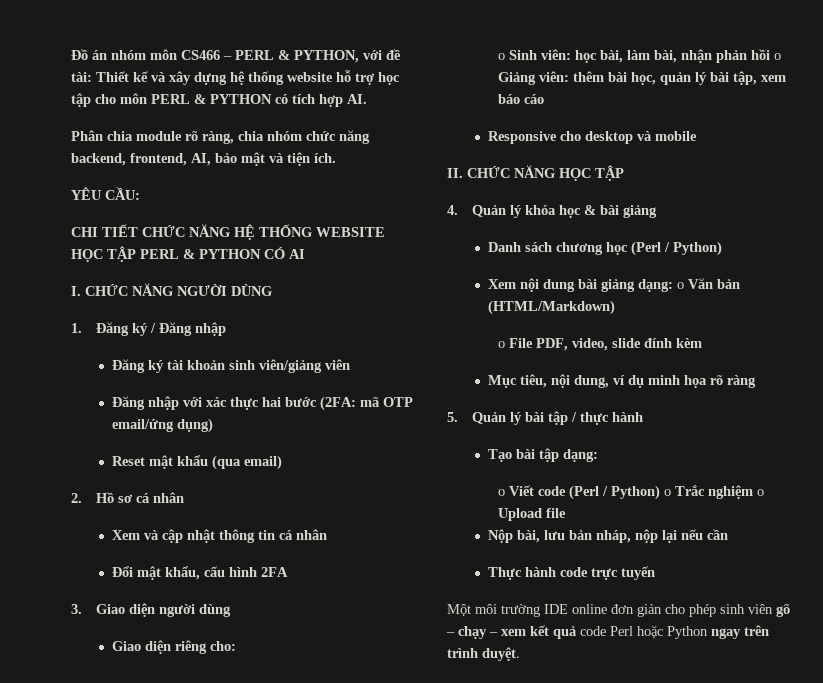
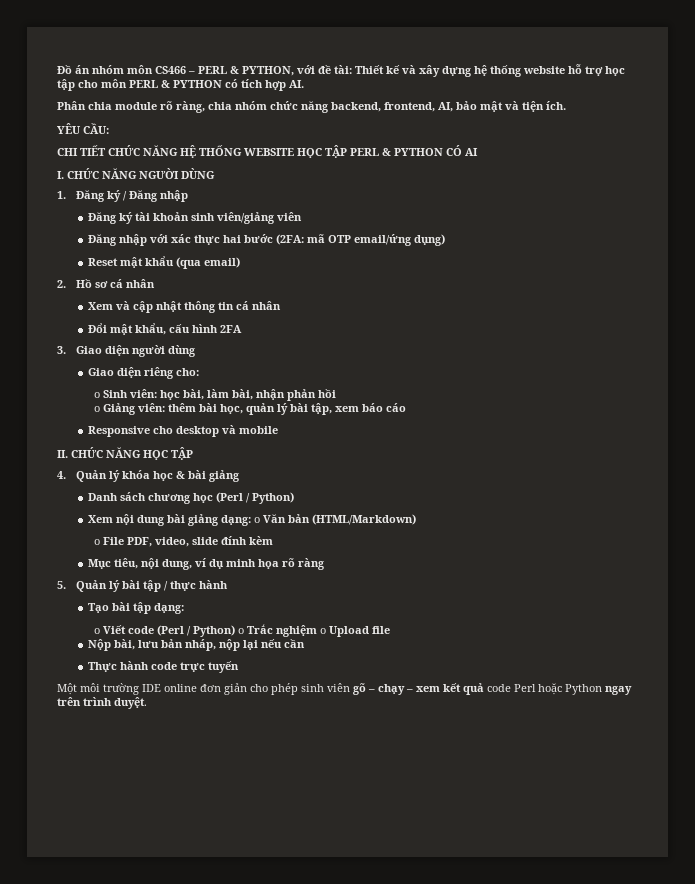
(770, 54) none -> (337, 393) //

